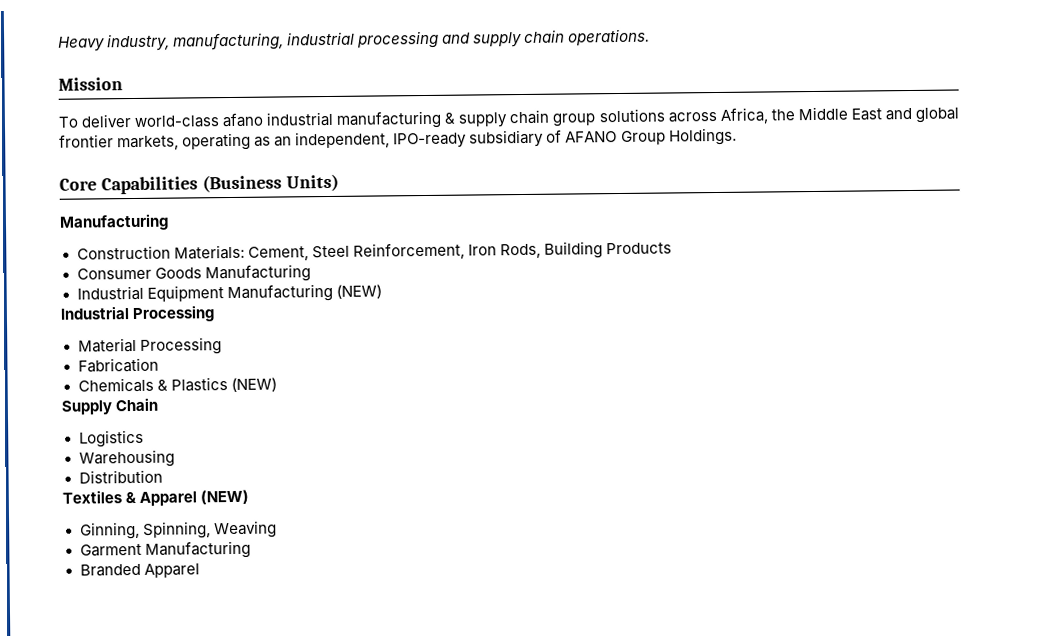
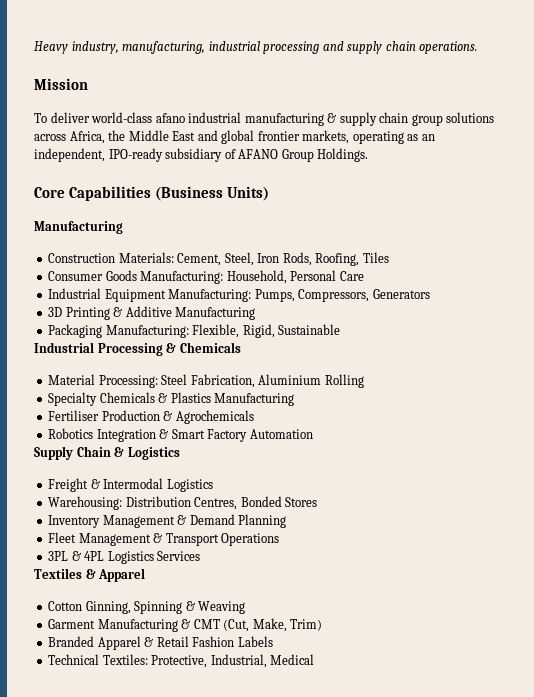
[311,241,672,260] [76,264,311,283] [76,283,382,303] Steel Reinforcement, Iron Rods, Building Products // Consumer Goods Manufacturing // Industrial Equipment Manufacturing (NEW) -> [224,252,389,266] [48,270,364,284] [48,288,430,302] [48,306,256,320] [48,324,341,338] Steel, Iron Rods, Roofing, Tiles // Consumer Goods Manufacturing: Household, Personal Care // Industrial Equipment Manufacturing: Pumps, Compressors, Generators // 3D Printing & Additive Manufacturing // Packaging Manufacturing: Flexible, Rigid, Sustainable
(216, 314) none -> [166,342,241,353] & Chemicals
[139,337,222,355] [77,357,159,373] [77,377,277,393] Processing // Fabrication // Chemicals & Plastics (NEW) -> [98,374,364,388] [48,392,295,406] [48,410,254,424] [48,428,313,442] Processing: Steel Fabrication, Aluminium Rolling // Specialty Chemicals & Plastics Manufacturing // Fertiliser Production & Agrochemicals // Robotics Integration & Smart Factory Automation
[78,429,144,448] [78,449,175,468] [78,469,163,484] // Logistics // Warehousing // Distribution -> [114,447,180,460] [48,478,213,492] [48,496,318,510] [48,514,287,528] [48,532,280,546] [48,551,201,564] & Logistics // Freight & Intermodal Logistics // Warehousing: Distribution Centres, Bonded Stores // Inventory Management & Demand Planning // Fleet Management & Transport Operations // 3PL & 4PL Logistics Services
[200,489,250,505] [79,521,211,540] (NEW) // Ginning, Spinning, -> [48,601,195,614] // Cotton Ginning, Spinning &
[79,563,200,578] // Branded Apparel -> [181,618,323,632] [48,636,273,650] [48,654,315,668] & CMT (Cut, Make, Trim) // Branded Apparel & Retail Fashion Labels // Technical Textiles: Protective, Industrial, Medical

